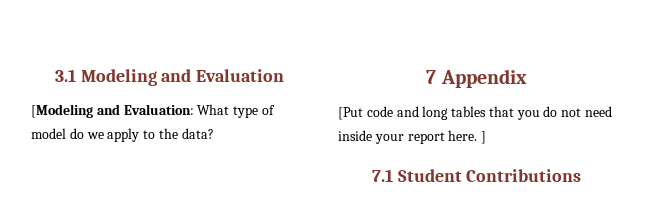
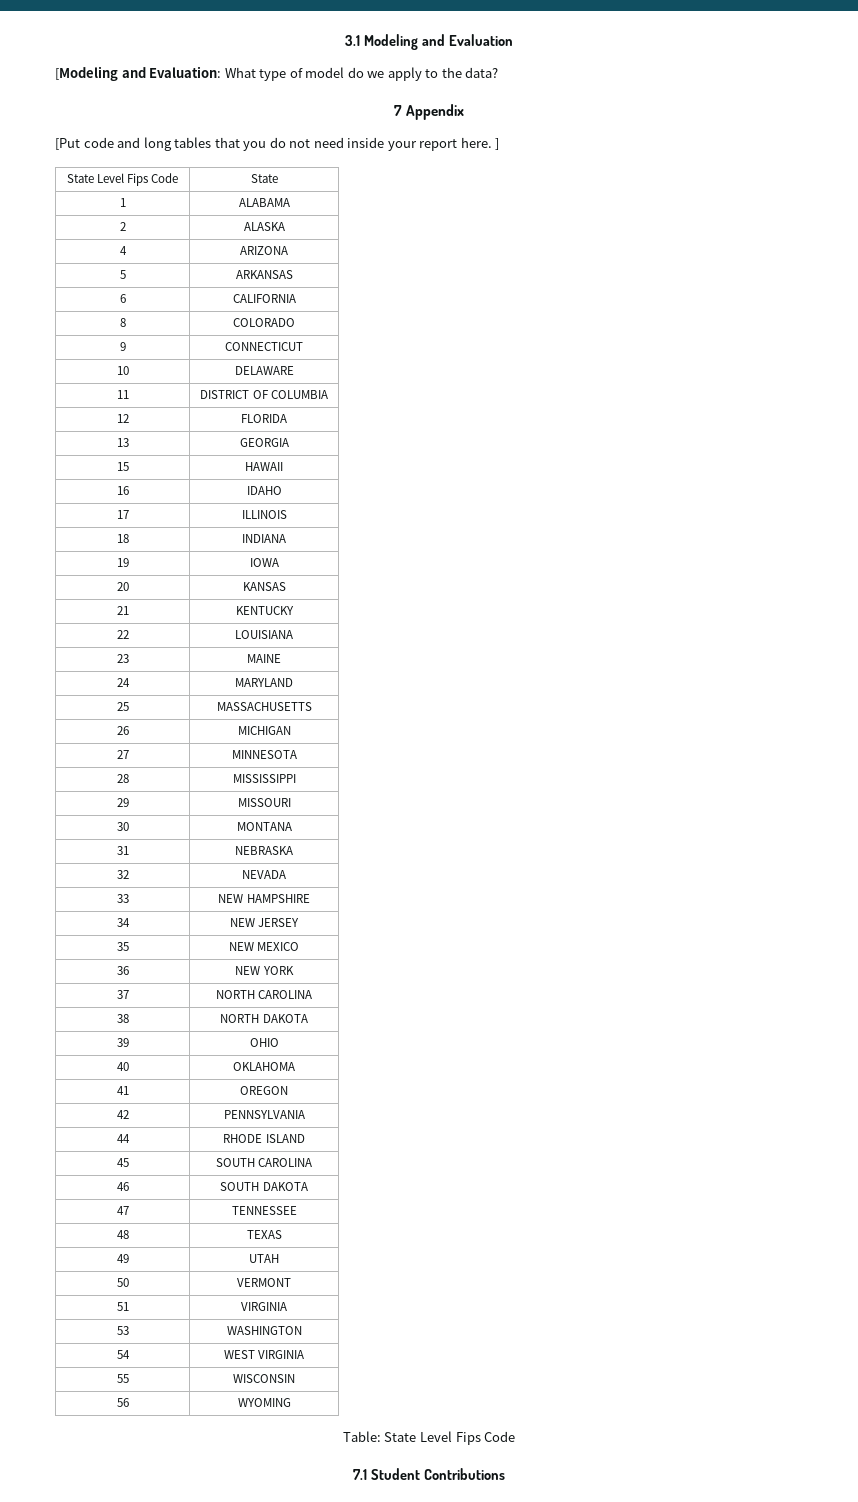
(487, 137) none -> [66,173,179,186] [250,174,278,183] [119,198,126,207] [238,198,290,207] [119,222,126,231] [243,222,285,231] [119,246,127,255] [240,246,288,255] [119,270,126,279] [235,270,293,279] [119,294,126,303] [232,294,296,303] [119,318,126,327] [233,318,295,327] [119,342,126,351] [225,342,303,351] [116,366,129,375] [234,366,294,375] [116,390,129,399] [200,390,328,399] [116,414,129,423] [241,414,287,423] [116,438,129,447] [239,438,289,447] [116,462,129,471] [245,462,283,471] [116,486,129,495] [246,486,282,495] [116,510,129,519] [241,510,287,519] [116,534,129,543] [242,534,286,543] [116,558,129,567] [249,558,279,567] [116,582,129,591] [242,582,286,591] [116,606,129,615] [235,606,294,615] [116,630,129,639] [235,630,293,639] [116,654,129,663] [247,654,281,663] [116,678,130,687] [235,678,293,687] [116,702,129,711] [216,702,312,711] [116,726,129,735] [237,726,291,735] [116,750,129,759] [231,750,297,759] [116,774,129,783] [232,774,296,783] [116,798,129,807] [237,798,291,807] [116,822,129,831] [236,822,292,831] [116,846,129,855] [235,846,293,855] [116,870,129,879] [242,870,286,879] [116,894,129,903] [218,894,310,903] [116,918,130,927] [229,918,300,927] [116,942,129,951] [228,942,300,951] [116,966,129,975] [235,966,294,975] [116,990,129,999] [215,990,313,999] [116,1014,129,1023] [220,1014,308,1023] [116,1038,129,1047] [249,1038,279,1047] [116,1062,129,1071] [233,1062,295,1071] [116,1086,129,1095] [240,1086,288,1095] [116,1110,129,1119] [223,1110,305,1119] [116,1134,130,1143] [223,1134,305,1143] [116,1158,129,1167] [215,1158,313,1167] [116,1182,129,1191] [220,1182,308,1191] [116,1206,129,1215] [231,1206,297,1215] [116,1230,129,1239] [246,1230,282,1239] [116,1254,129,1263] [249,1254,279,1263] [116,1278,129,1287] [237,1278,291,1287] [116,1302,129,1311] [241,1302,287,1311] [116,1326,129,1335] [226,1326,302,1335] [116,1350,130,1359] [223,1350,305,1359] [116,1374,129,1383] [233,1374,295,1383] [116,1398,129,1407] [237,1398,291,1407] [342,1431,516,1445] // State Level Fips Code | State // 1 | ALABAMA // 2 | ALASKA // 4 | ARIZONA // 5 | ARKANSAS // 6 | CALIFORNIA // 8 | COLORADO // 9 | CONNECTICUT // 10 | DELAWARE // 11 | DISTRICT OF COLUMBIA // 12 | FLORIDA // 13 | GEORGIA // 15 | HAWAII // 16 | IDAHO // 17 | ILLINOIS // 18 | INDIANA // 19 | IOWA // 20 | KANSAS // 21 | KENTUCKY // 22 | LOUISIANA // 23 | MAINE // 24 | MARYLAND // 25 | MASSACHUSETTS // 26 | MICHIGAN // 27 | MINNESOTA // 28 | MISSISSIPPI // 29 | MISSOURI // 30 | MONTANA // 31 | NEBRASKA // 32 | NEVADA // 33 | NEW HAMPSHIRE // 34 | NEW JERSEY // 35 | NEW MEXICO // 36 | NEW YORK // 37 | NORTH CAROLINA // 38 | NORTH DAKOTA // 39 | OHIO // 40 | OKLAHOMA // 41 | OREGON // 42 | PENNSYLVANIA // 44 | RHODE ISLAND // 45 | SOUTH CAROLINA // 46 | SOUTH DAKOTA // 47 | TENNESSEE // 48 | TEXAS // 49 | UTAH // 50 | VERMONT // 51 | VIRGINIA // 53 | WASHINGTON // 54 | WEST VIRGINIA // 55 | WISCONSIN // 56 | WYOMING // Table: State Level Fips Code

